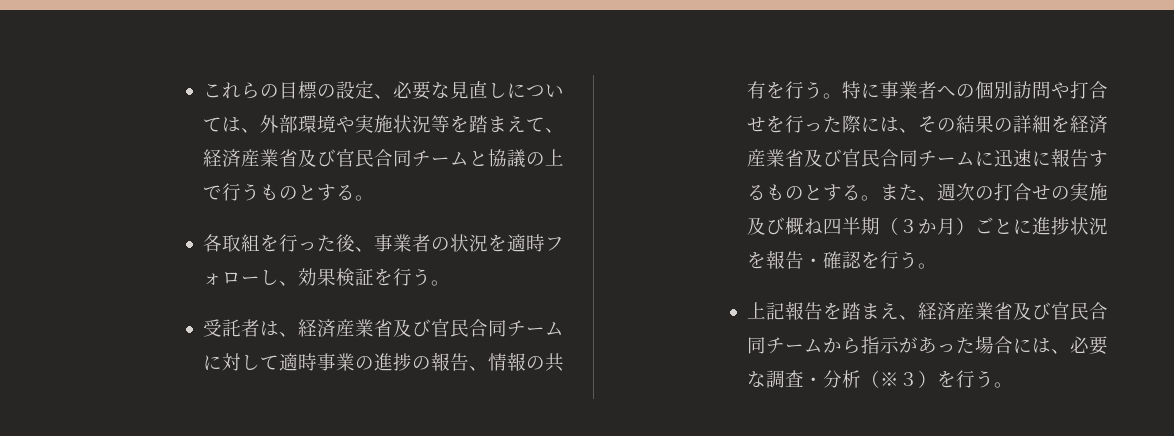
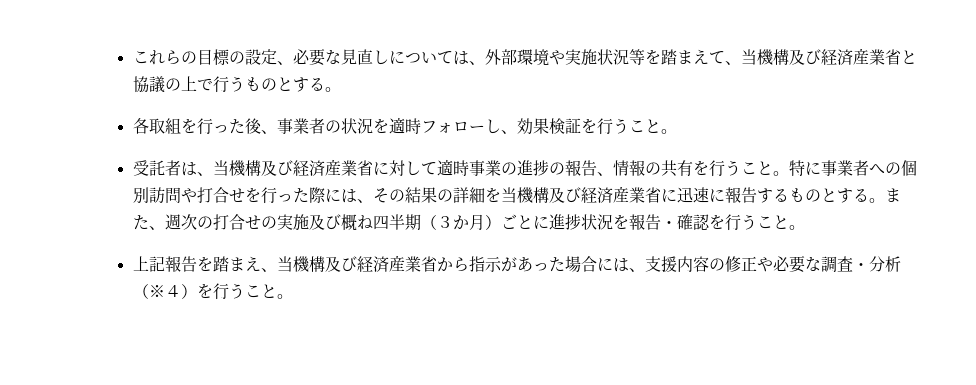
[202,149,469,167] 経済産業省及び官民合同チーム -> [740,48,901,65] 当機構及び経済産業省
(431, 277) none -> [628,119,661,133] こと
[297,319,564,337] 経済産業省及び官民合同チーム -> [212,159,373,176] 当機構及び経済産業省
(823, 90) none -> [740,161,773,175] こと
[1069,115,1108,133] [746,149,975,167] 経済産業省及び官民合同チーム -> [500,186,661,203] 当機構及び経済産業省
(918, 260) none -> [756,215,789,229] こと
[917,302,1108,320] [746,337,823,354] 経済産業省及び官民合同チーム -> [276,255,437,272] 当機構及び経済産業省
(1070, 351) none -> [644,256,773,272] 支援内容の修正や
[898,372,918,386] ３ -> [164,285,181,297] ４
(994, 379) none -> [244,284,277,298] こと

